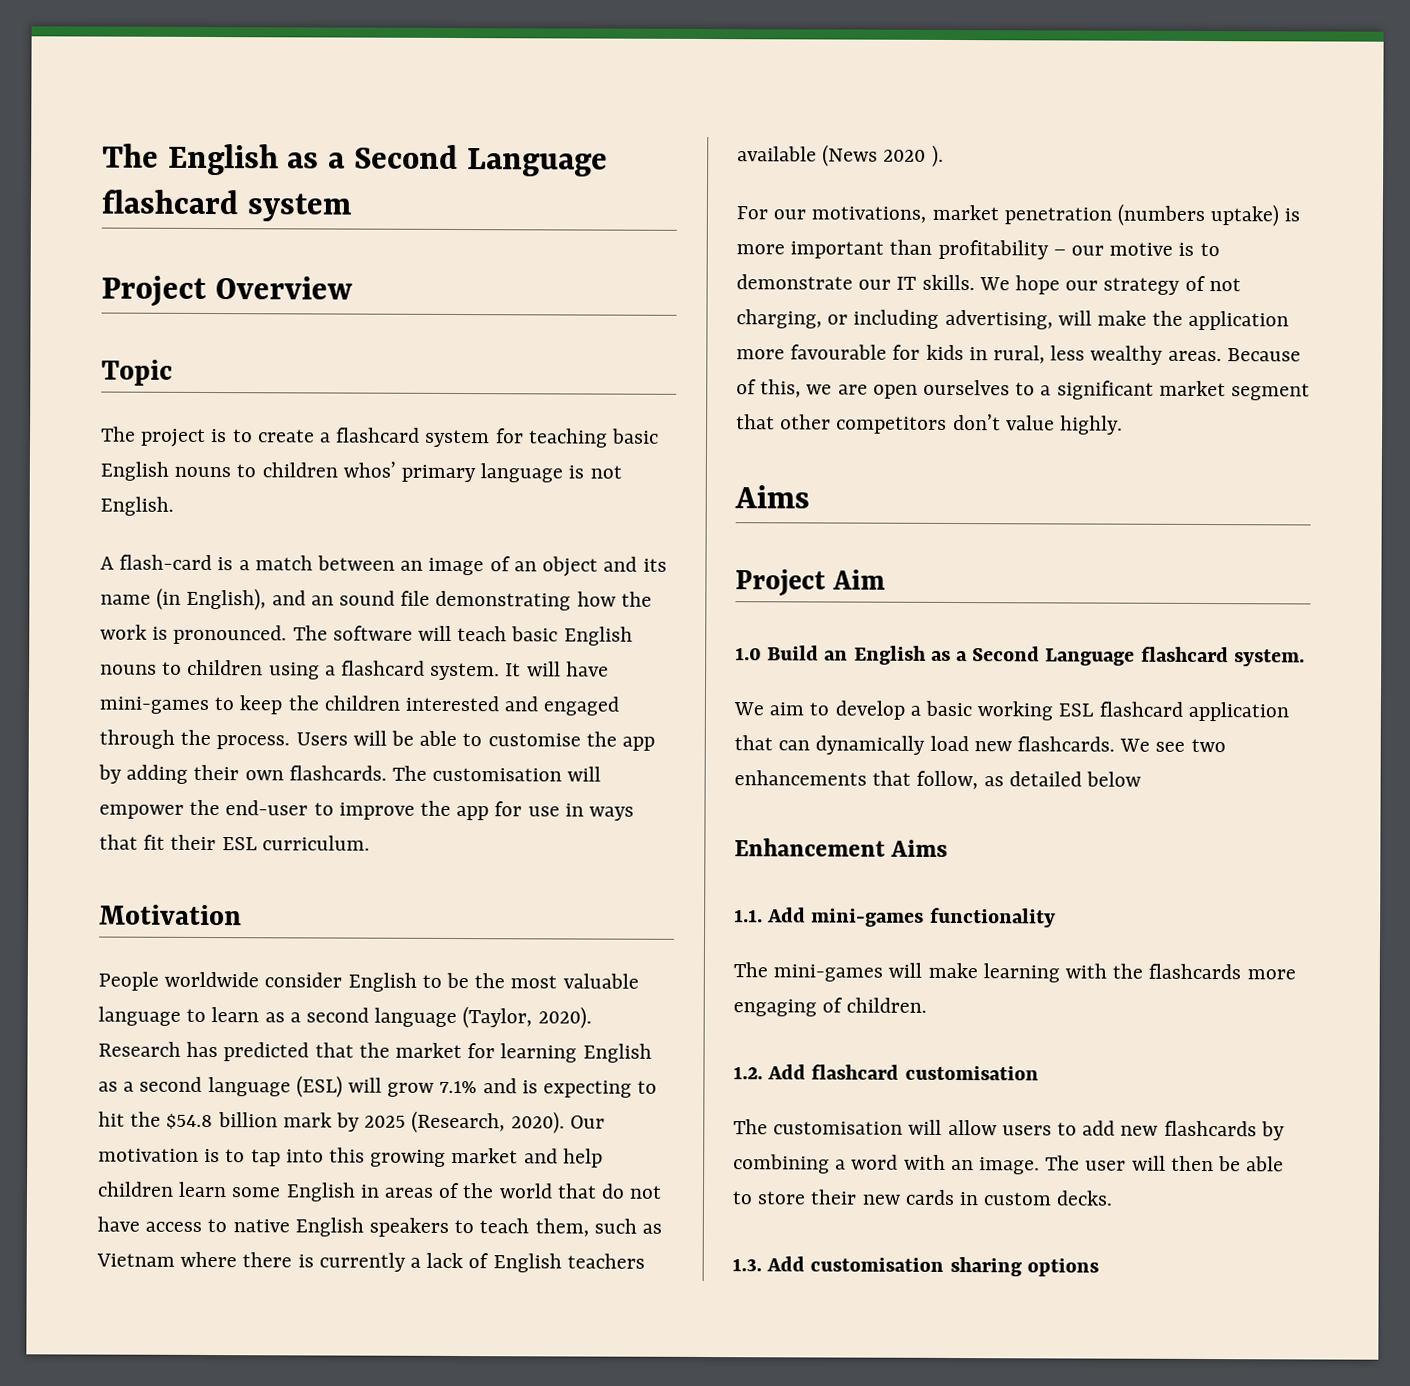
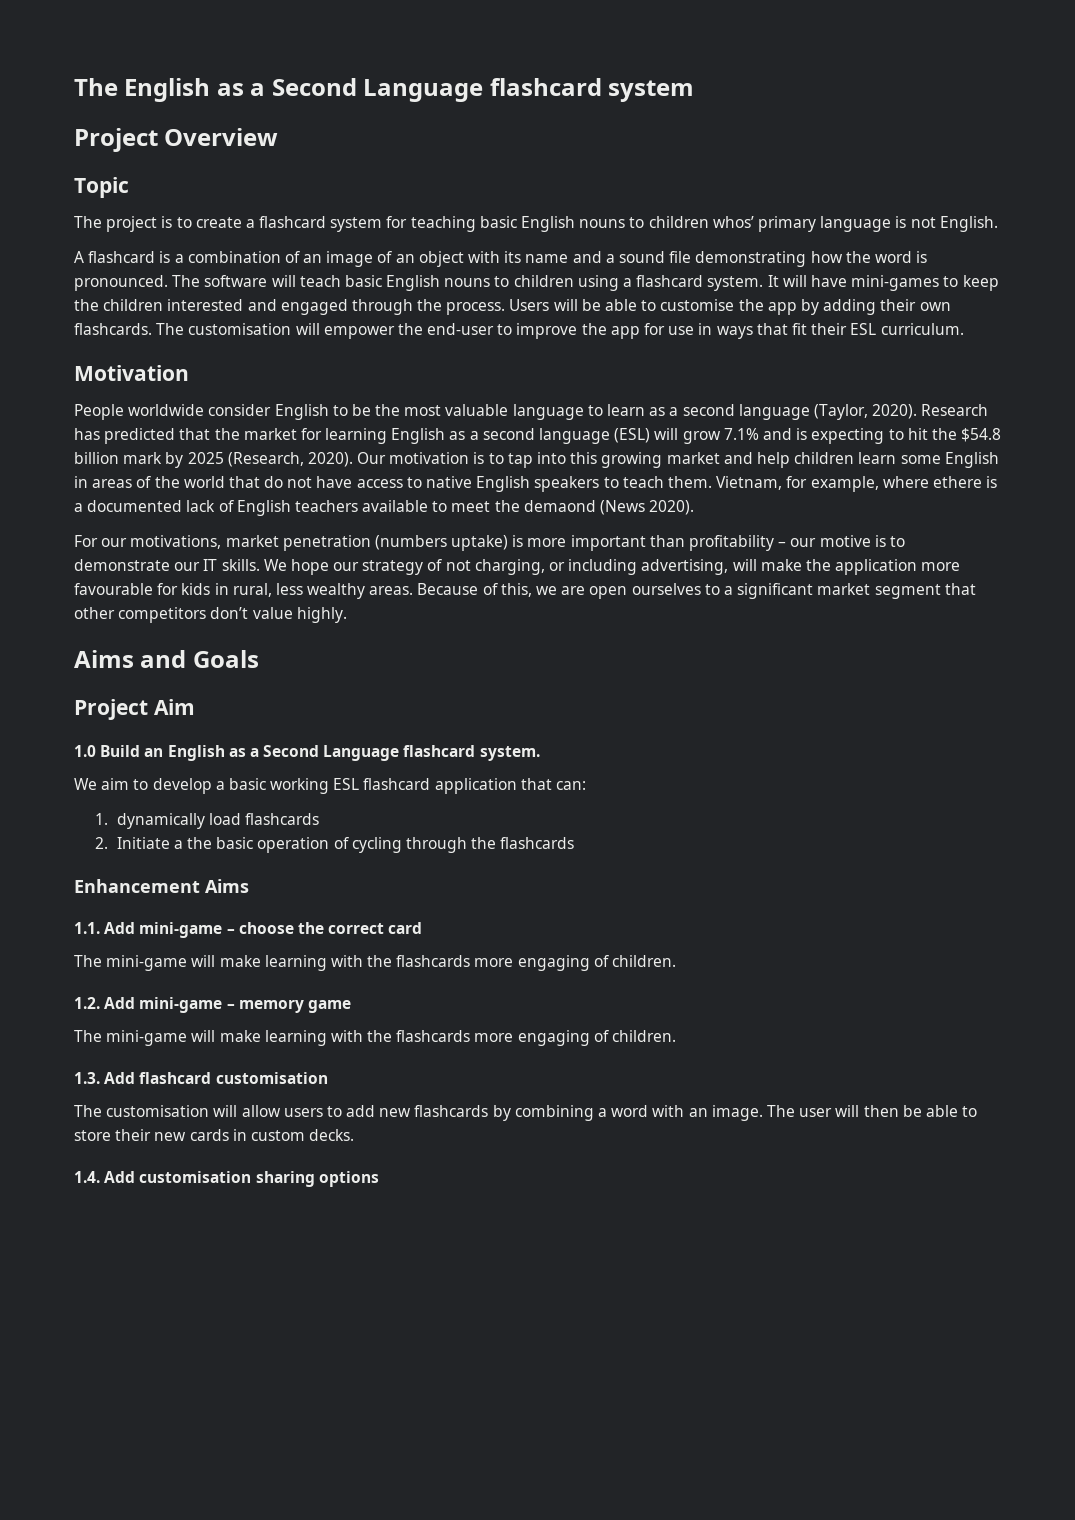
[119,554,396,571] flash-card is a match between -> [88,251,300,263] flashcard is a combination of
[603,556,638,572] and -> [468,251,501,263] with
[156,587,334,611] (in English), and an -> [572,251,615,263] and a
[100,624,147,640] work -> [874,251,912,263] word
[534,1218,663,1237] [96,1251,422,1272] them, such as Vietnam where there is currently a -> [667,476,998,492] [74,500,183,512] them. Vietnam, for example, where ethere is a documented
[822,144,944,167] (News 2020 ). -> [432,500,695,515] to meet the demaond (News 2020).
(810, 497) none -> [140,650,259,668] and Goals
[778,735,1226,755] [734,770,1142,790] [734,838,949,857] [734,907,1056,928] [733,962,884,982] can dynamically load new flashcards. We see two enhancements that follow, as detailed below // Enhancement Aims // 1.1. Add mini-games functionality // The mini-games -> [556,781,587,790] [95,813,319,829] [95,837,575,853] [74,879,249,893] [74,922,423,938] [74,955,188,971] can: // 1. dynamically load flashcards // 2. Initiate a the basic operation of cycling through the flashcards // Enhancement Aims // 1.1. Add mini-game – choose the correct card // The mini-game
(807, 1072) none -> [139,997,351,1013] [74,1030,677,1046] [74,1072,136,1084] mini-game – memory game // The mini-game will make learning with the flashcards more engaging of children. // 1.3. Add
[732,1258,762,1272] 1.3. -> [74,1171,100,1183] 1.4.

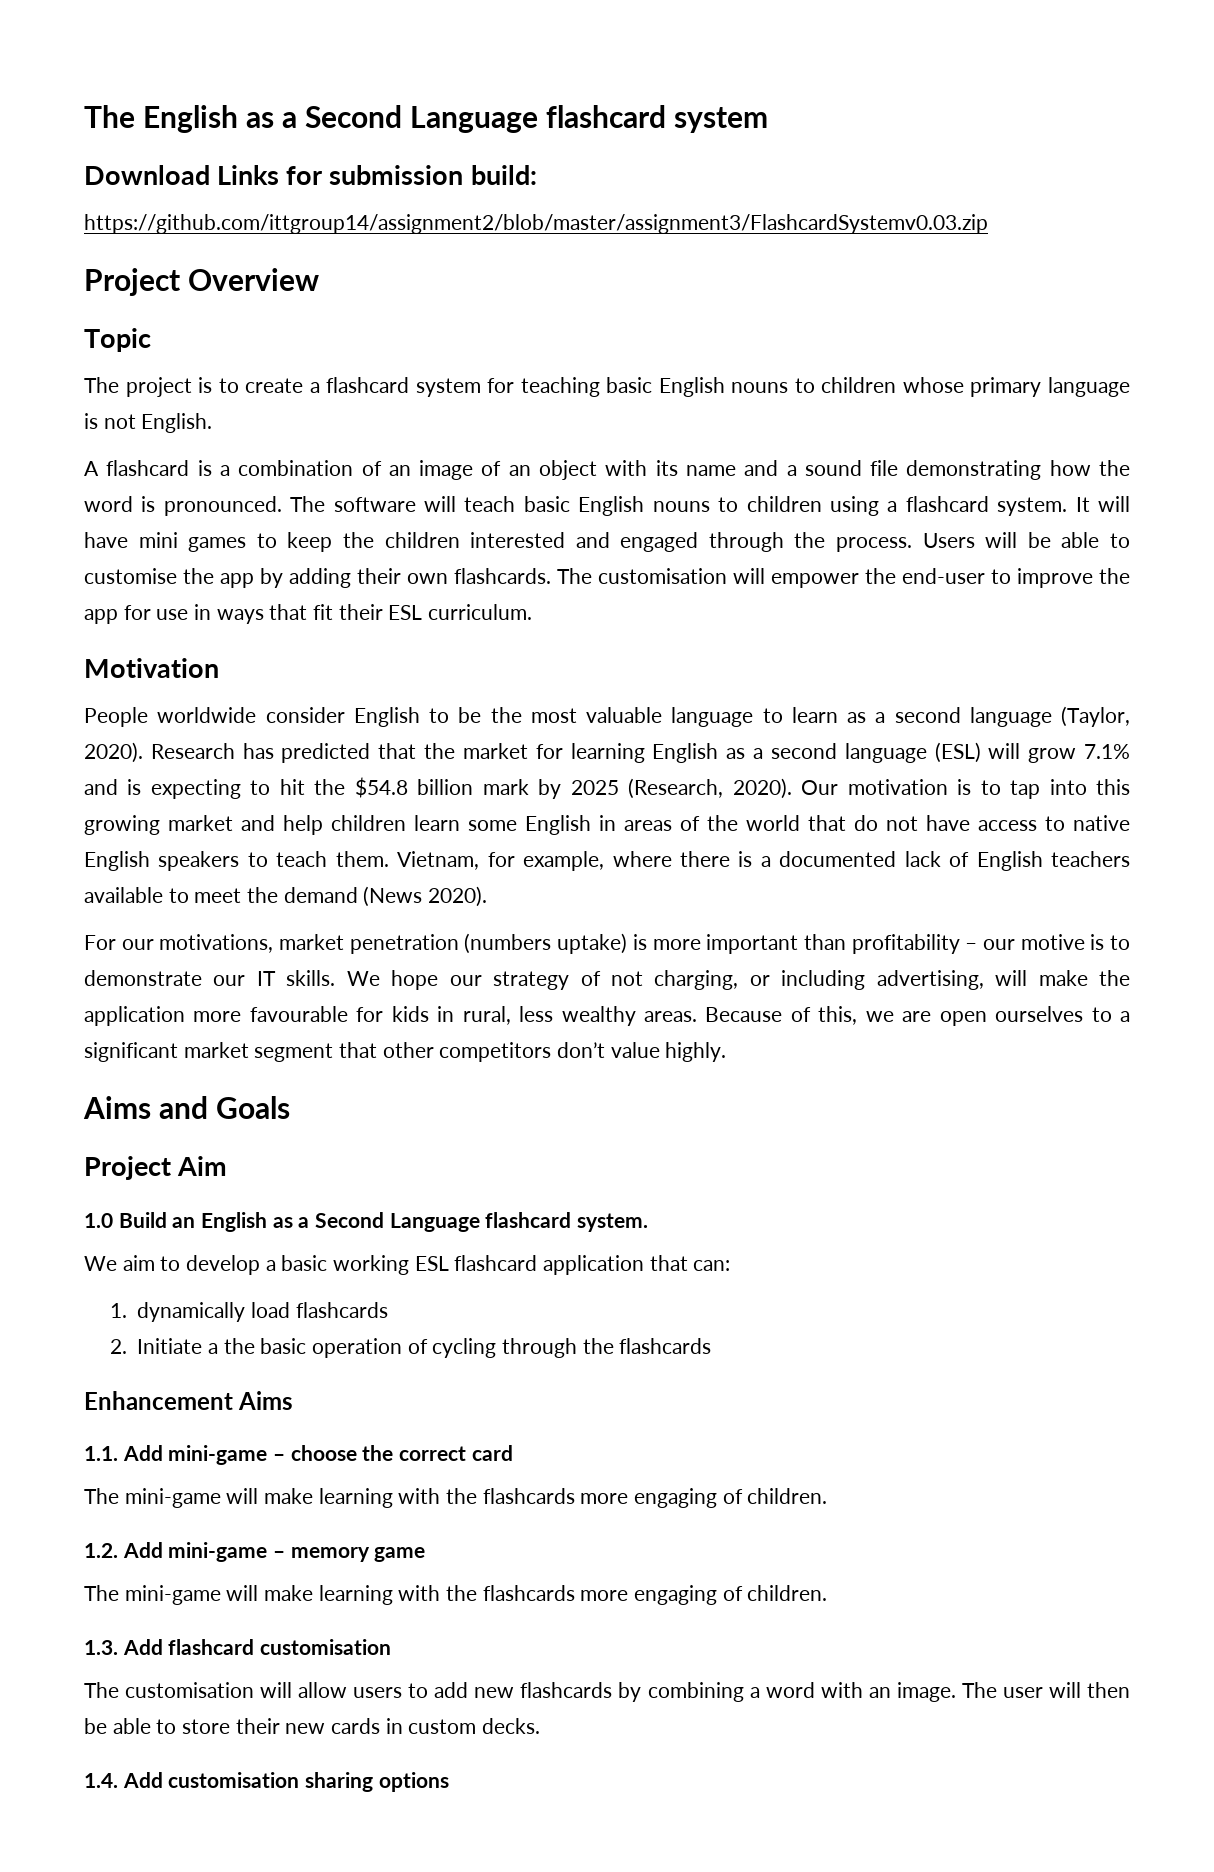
(695, 91) none -> [84,165,537,185] [84,214,988,234] // Download Links for submission build: // https://github.com/ittgroup14/assignment2/blob/master/assignment3/FlashcardSystemv0.03.zip
[712,216,754,228] whos’ -> [902,377,964,393] whose
[851,275,940,291] mini-games -> [138,532,247,552] mini games
[932,476,982,488] ethere -> [679,851,730,867] there
[523,500,596,512] demaond -> [283,887,358,903] demand

